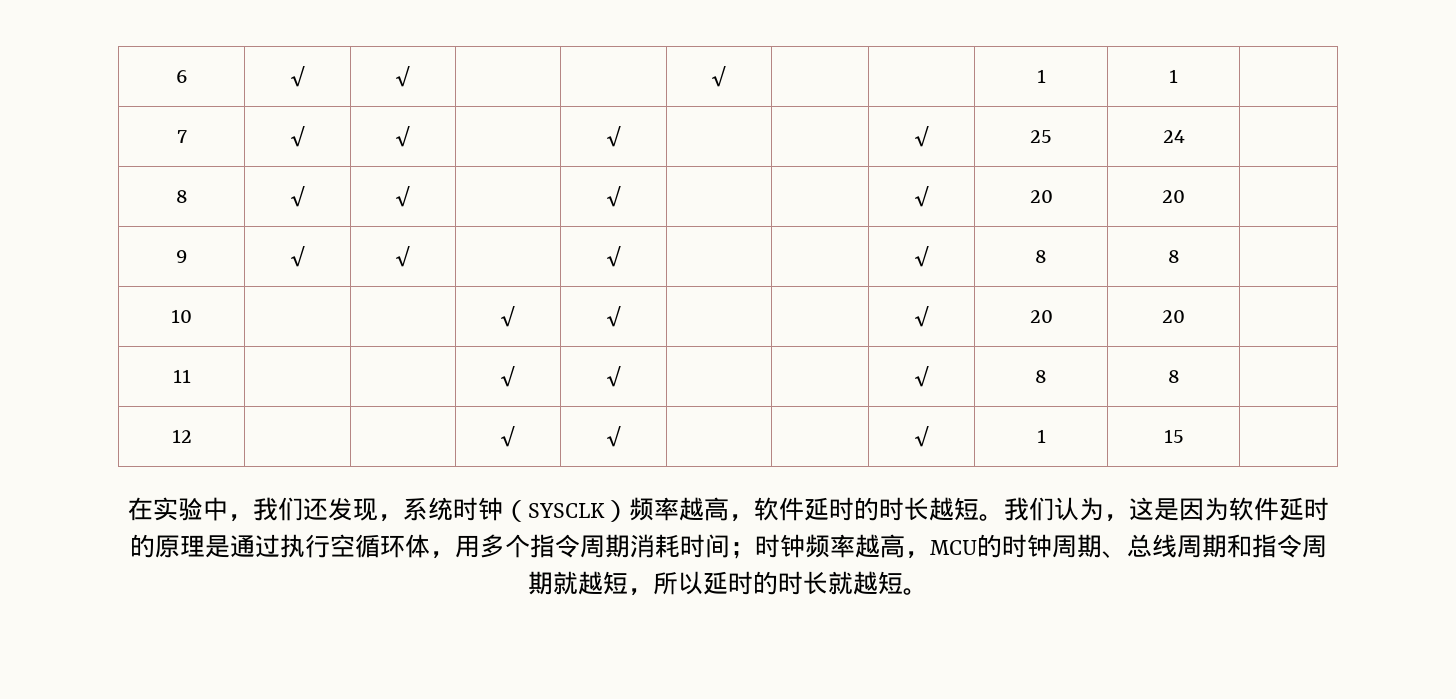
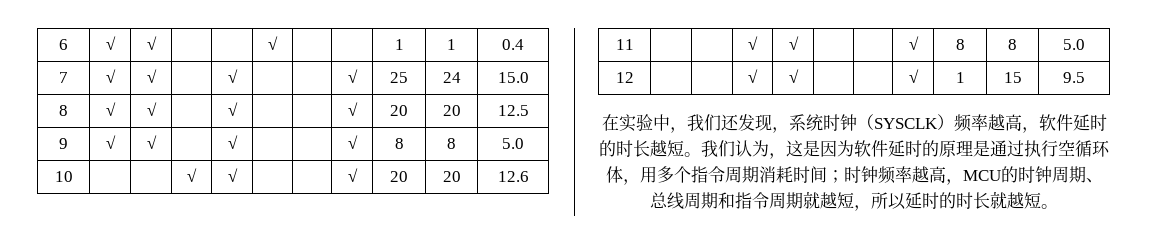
(1178, 76) none -> [502,39,524,50] 0.4
(1185, 136) none -> [497,72,529,83] 15.0
(1185, 196) none -> [497,105,529,116] 12.5
(1180, 256) none -> [502,138,524,149] 5.0
(1185, 316) none -> [497,171,529,182] 12.6
(1180, 376) none -> [1063,39,1085,50] 5.0
(1184, 436) none -> [1063,72,1085,83] 9.5

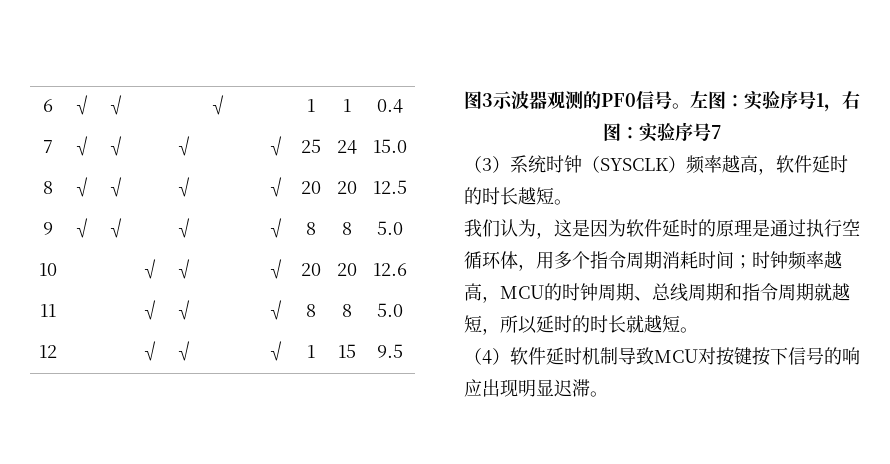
[601,114,789,133] 在实验中，我们还发现， -> [464,90,860,112] [602,122,722,142] [464,156,510,173] 图3示波器观测的PF0信号。左图：实验序号1，右图：实验序号7 // （3）
(701, 154) none -> (572, 202) //
(1058, 206) none -> [464,347,860,366] [464,379,608,397] // （4）软件延时机制导致MCU对按键按下信号的响应出现明显迟滞。

